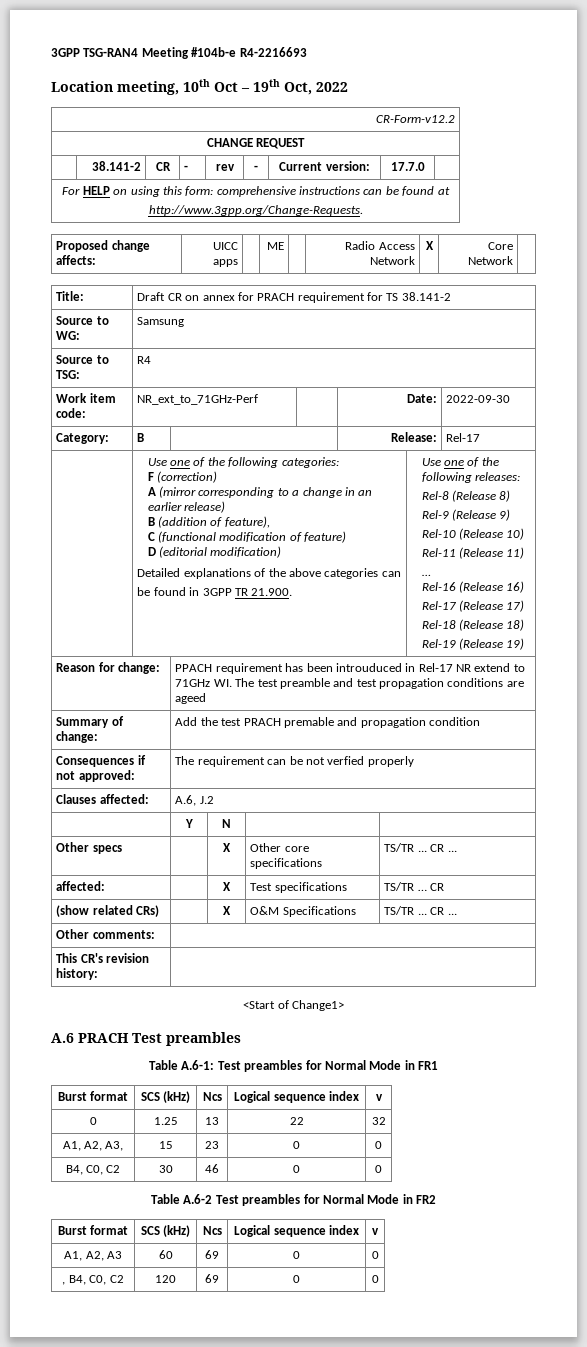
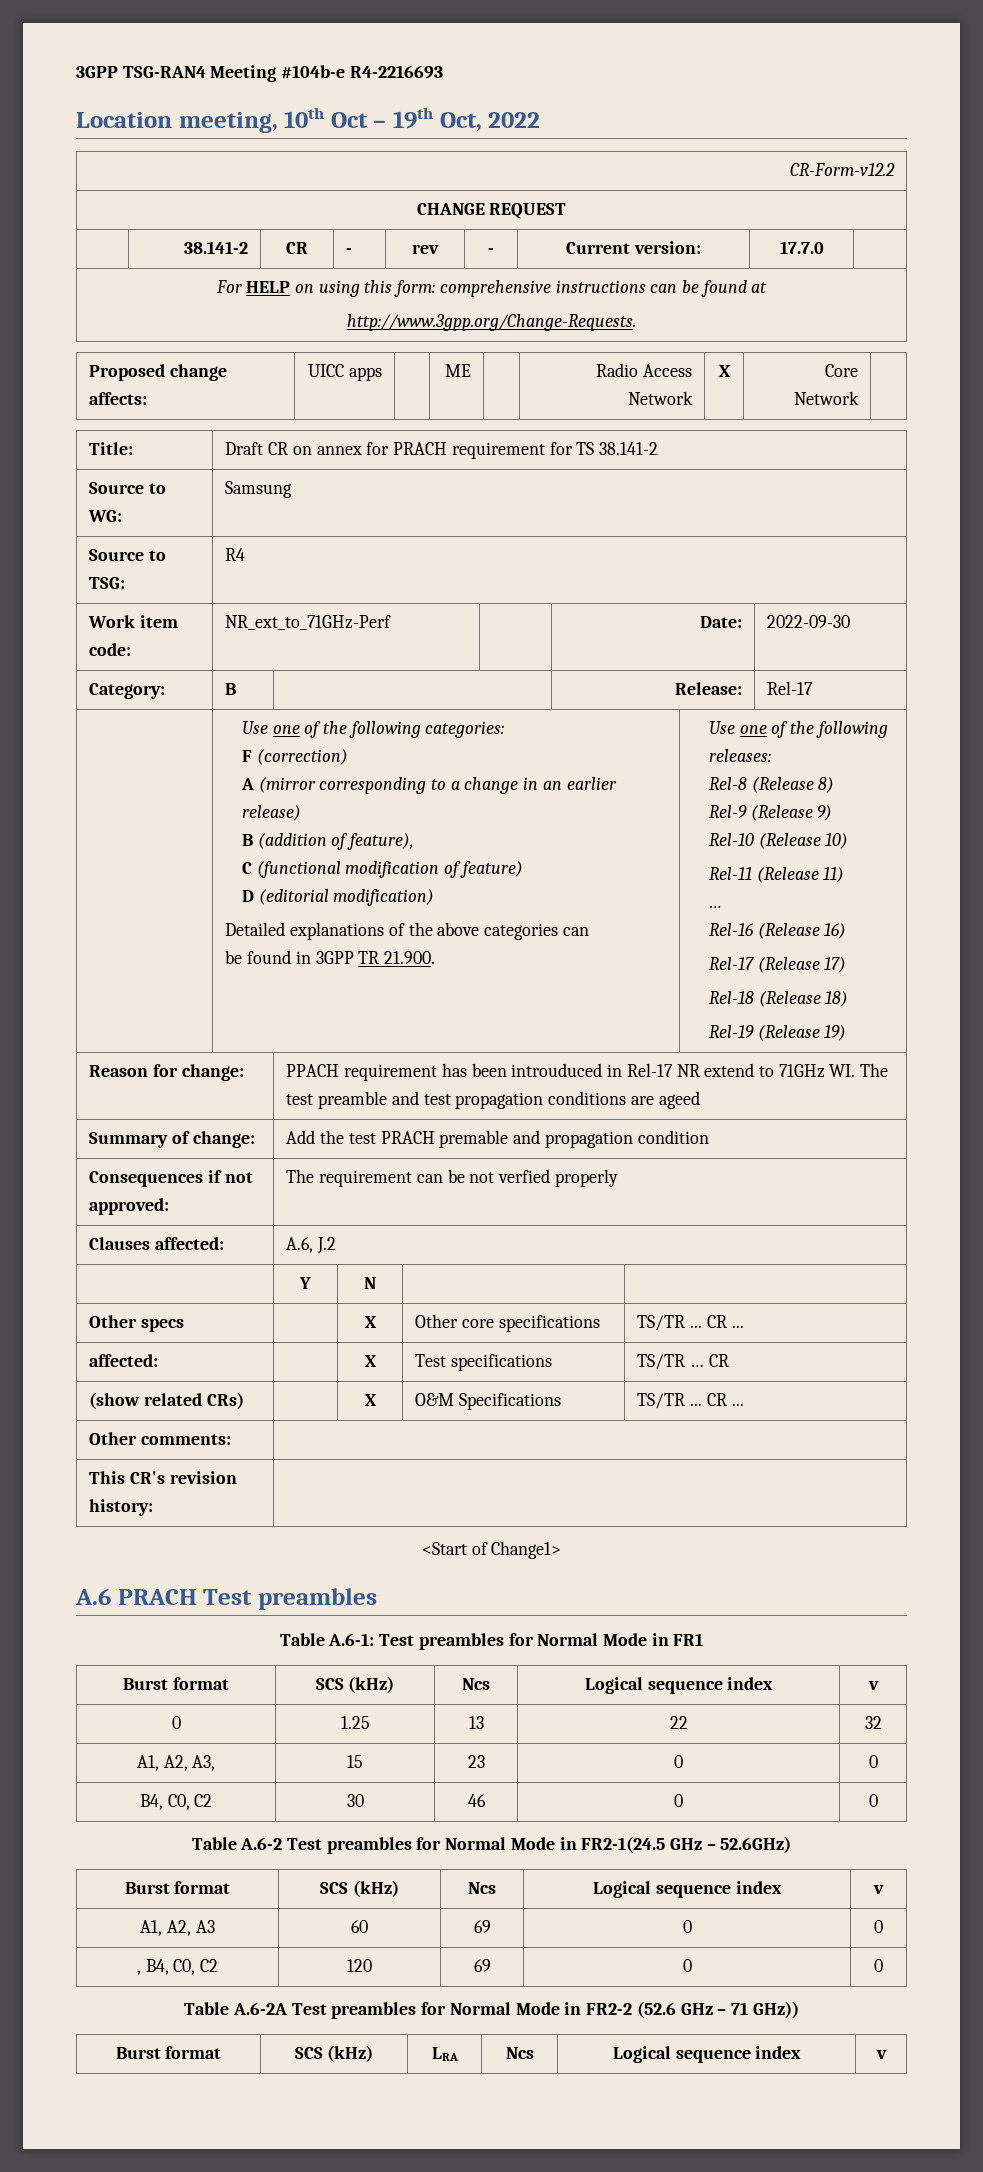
[416,1195,436,1204] FR2 -> [581,1836,792,1853] FR2-1(24.5 GHz – 52.6GHz)
(379, 1279) none -> [184,2001,799,2019] [115,2046,222,2059] [294,2045,374,2062] [431,2047,458,2061] [505,2047,534,2059] [612,2046,802,2063] [875,2050,887,2059] // Table A.6-2A Test preambles for Normal Mode in FR2-2 (52.6 GHz – 71 GHz)) // Burst format | SCS (kHz) | LRA | Ncs | Logical sequence index | v

